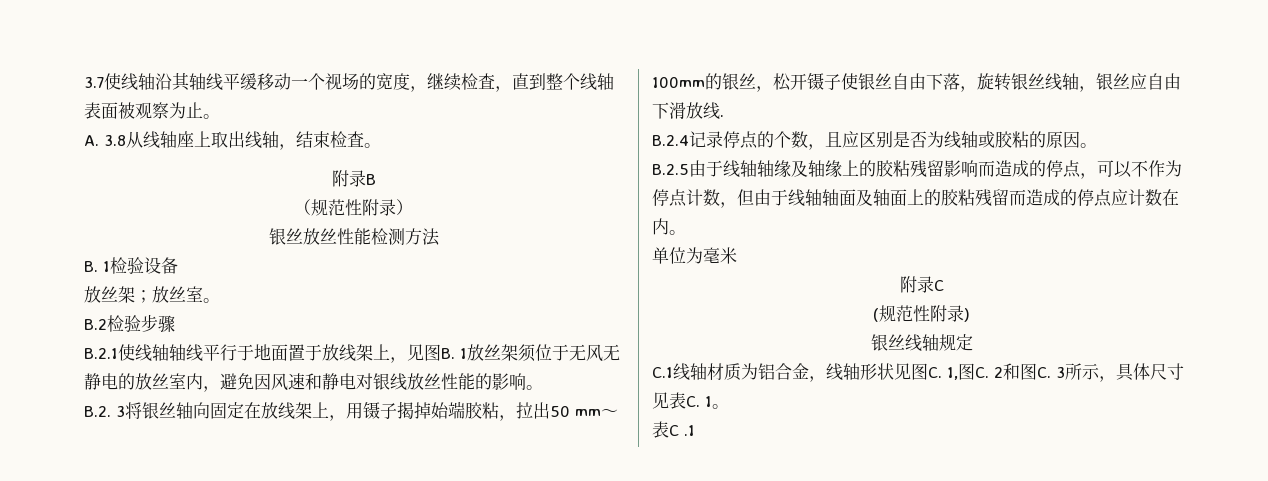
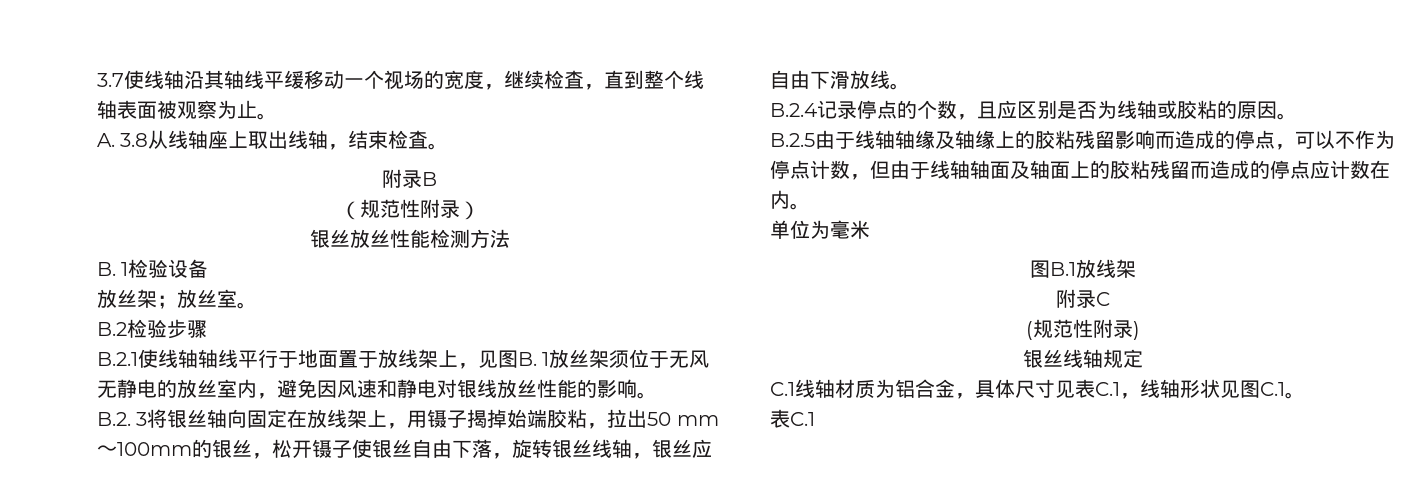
[720,115,724,117] . -> [890,83,910,90] 。
(737, 255) none -> [1029,259,1136,278] // 图B.1放线架
[826,363,1184,382] [652,392,712,409] 线轴形状见图C. 1,图C. 2和图C. 3所示，具体尺寸见表C. 1 -> [975,379,1285,399] 具体尺寸见表C.1，线轴形状见图C.1
[669,425,695,436] C .1 -> [790,412,815,426] C.1

